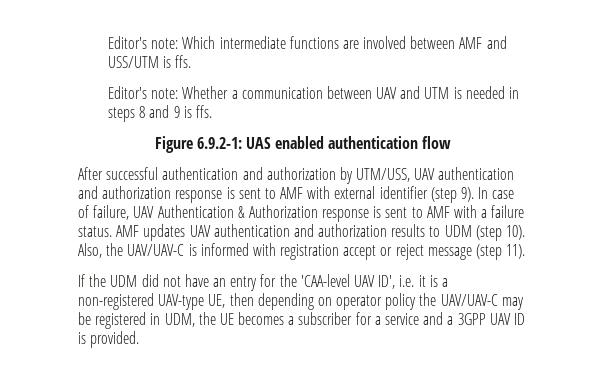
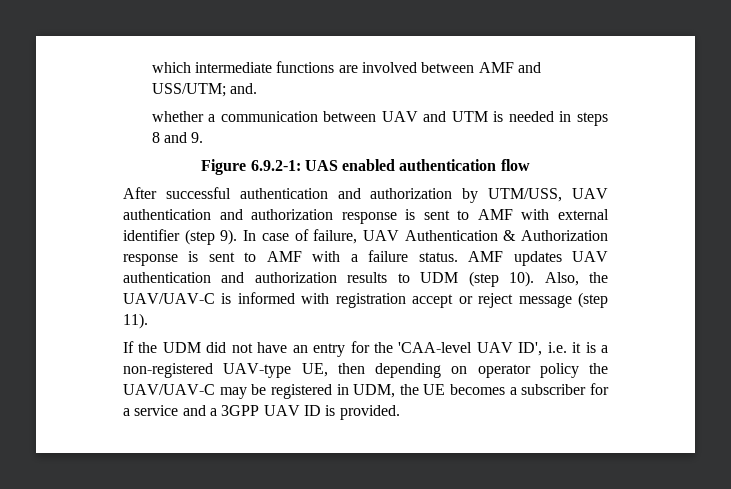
[107,36,216,49] Editor's note: Which -> [151,62,191,73] which
[107,55,192,68] [107,86,229,99] USS/UTM is ffs. // Editor's note: Whether -> [151,83,258,97] [151,111,204,122] USS/UTM; and. // whether
[173,105,212,118] 9 is ffs. -> [191,132,204,143] 9.

